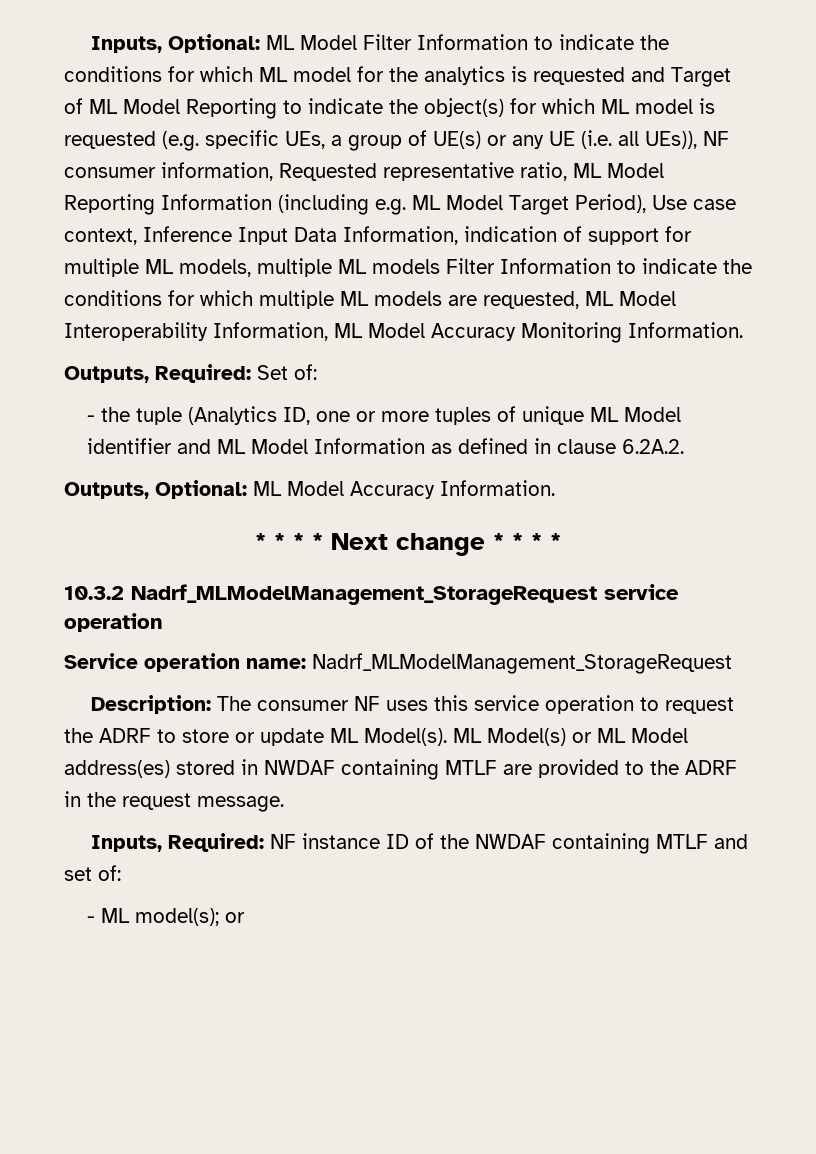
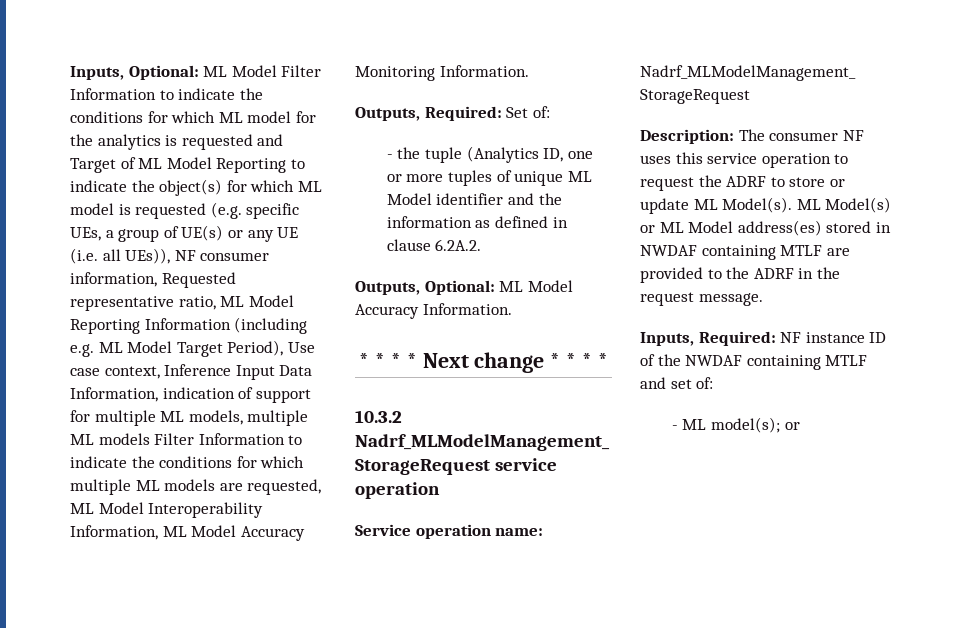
[217,438,426,454] ML Model Information -> [538,193,562,205] [386,216,472,228] the information

